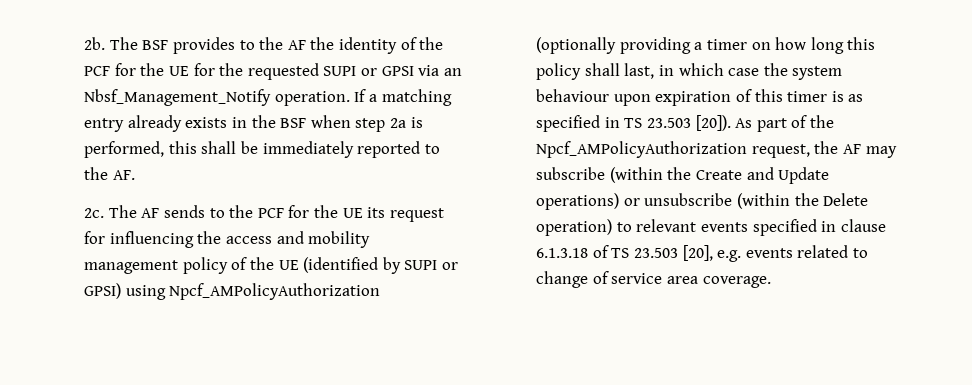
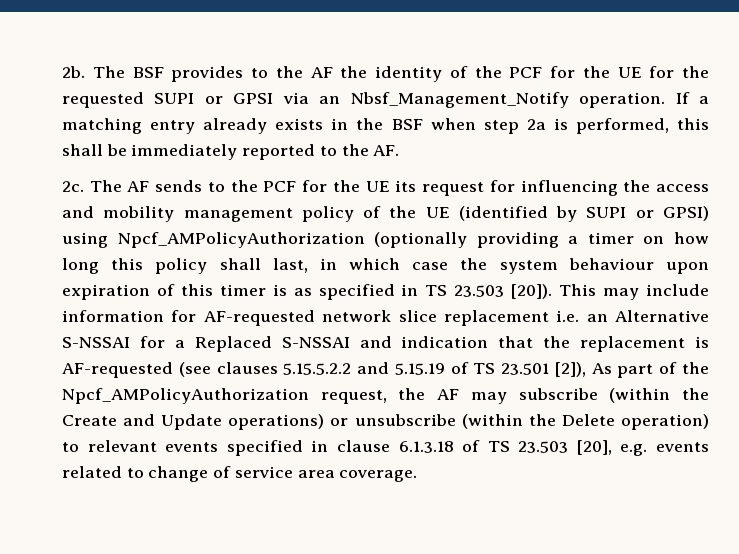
(731, 123) none -> [559,284,709,300] [62,310,709,326] [62,336,709,352] [62,362,586,378] This may include information for AF-requested network slice replacement i.e. an Alternative S-NSSAI for a Replaced S-NSSAI and indication that the replacement is AF-requested (see clauses 5.15.5.2.2 and 5.15.19 of TS 23.501 [2]),

